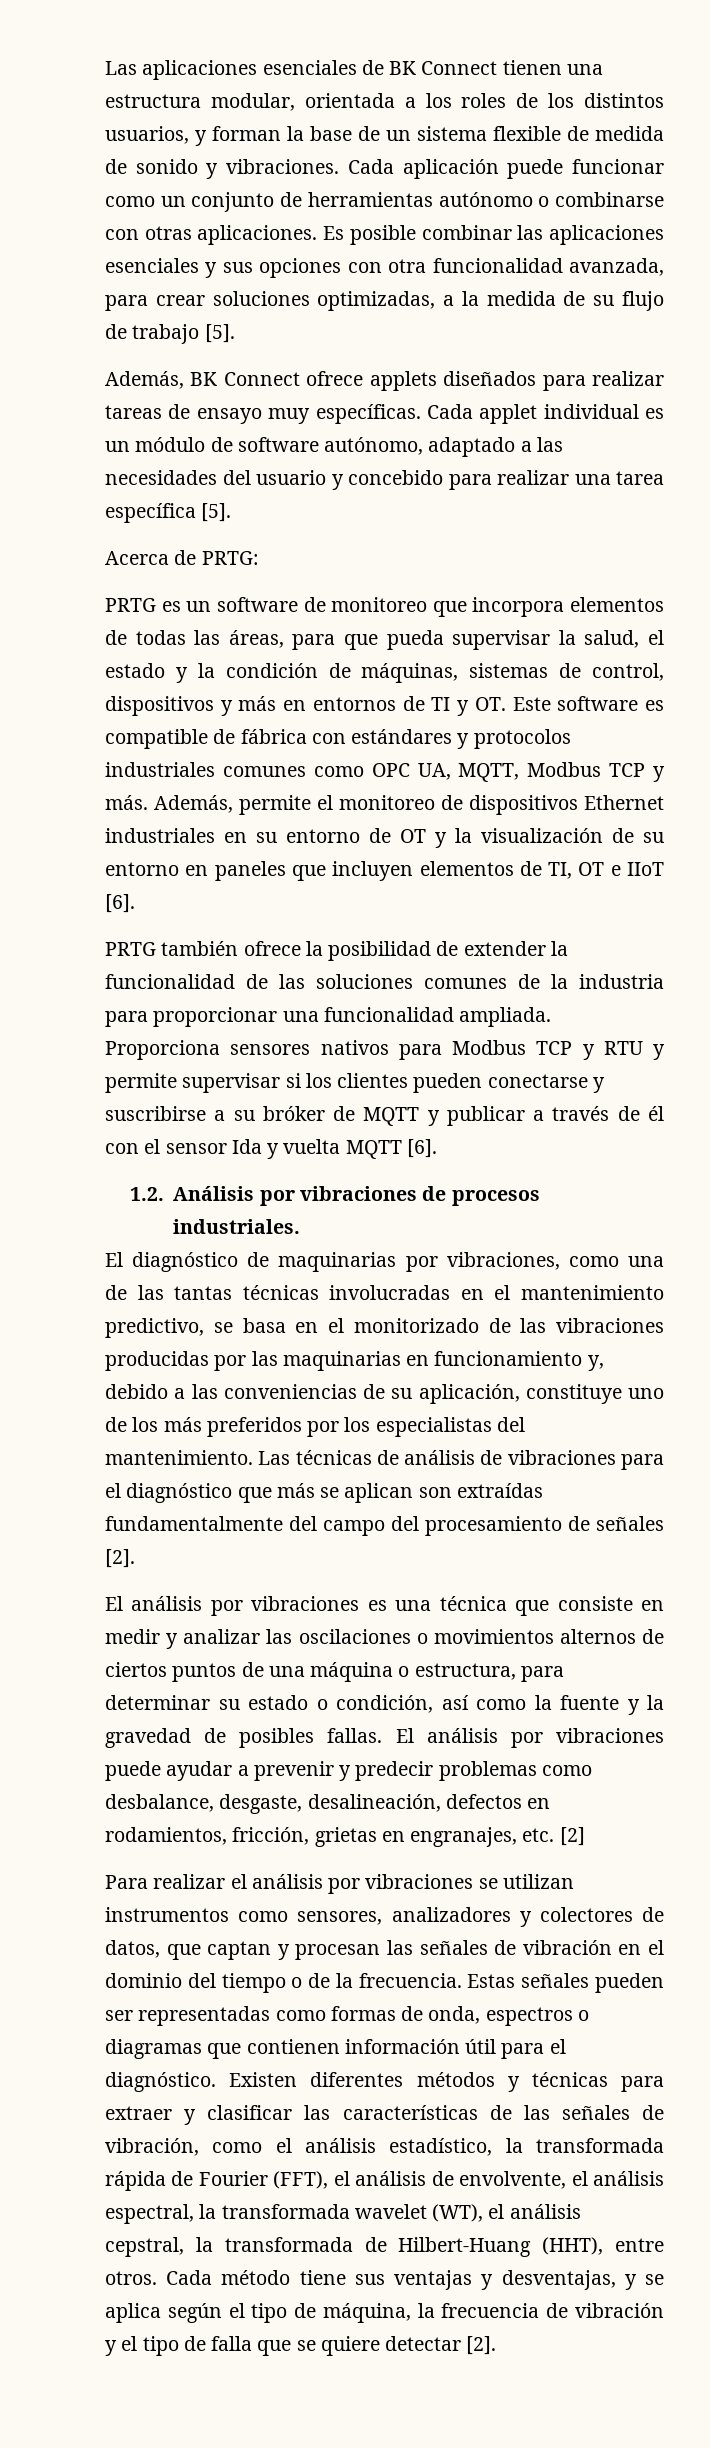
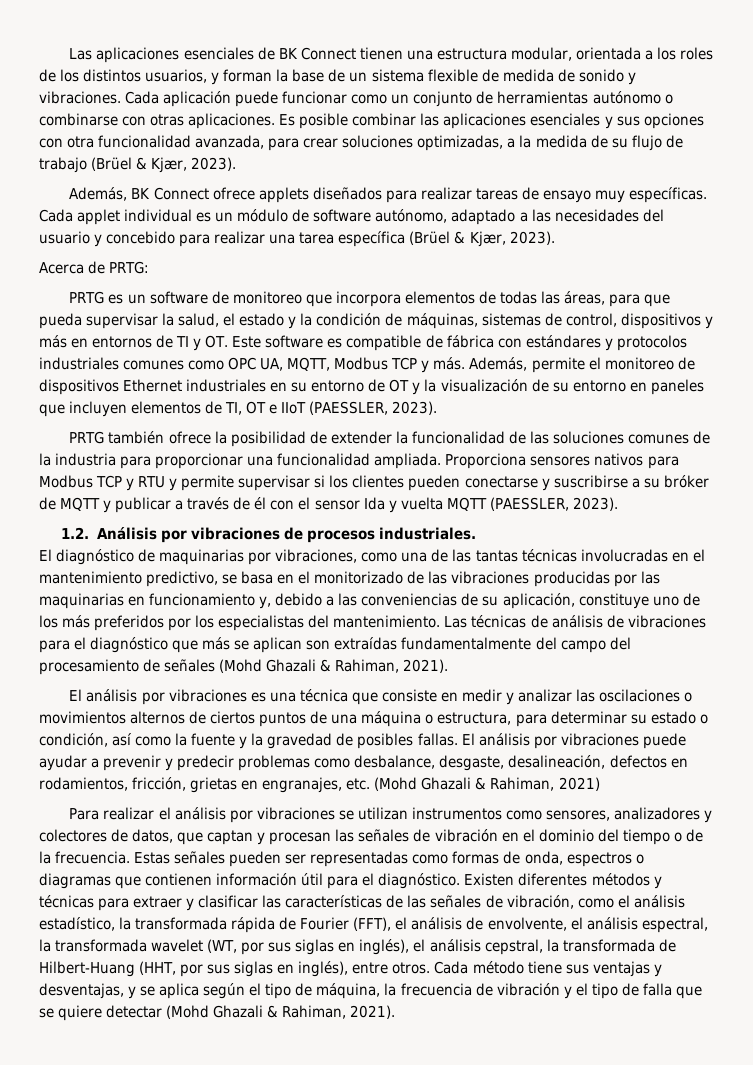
[204,324,235,343] [5]. -> [91,157,237,173] (Brüel & Kjær, 2023).
[201,503,232,522] [5]. -> [409,231,555,247] (Brüel & Kjær, 2023).
[105,894,135,913] [6]. -> [309,401,438,415] (PAESSLER, 2023).
[406,1139,437,1158] [6]. -> [489,497,618,511] (PAESSLER, 2023).
[105,1549,135,1568] [2]. -> [219,659,449,673] (Mohd Ghazali & Rahiman, 2021).
[559,1827,585,1846] [2] -> [374,777,600,791] (Mohd Ghazali & Rahiman, 2021)
[432,2204,484,2222] (WT), -> [207,939,410,955] (WT, por sus siglas en inglés),
[542,2237,604,2255] (HHT), -> [139,961,349,977] (HHT, por sus siglas en inglés),
[466,2336,497,2355] [2]. -> [166,1005,396,1019] (Mohd Ghazali & Rahiman, 2021).

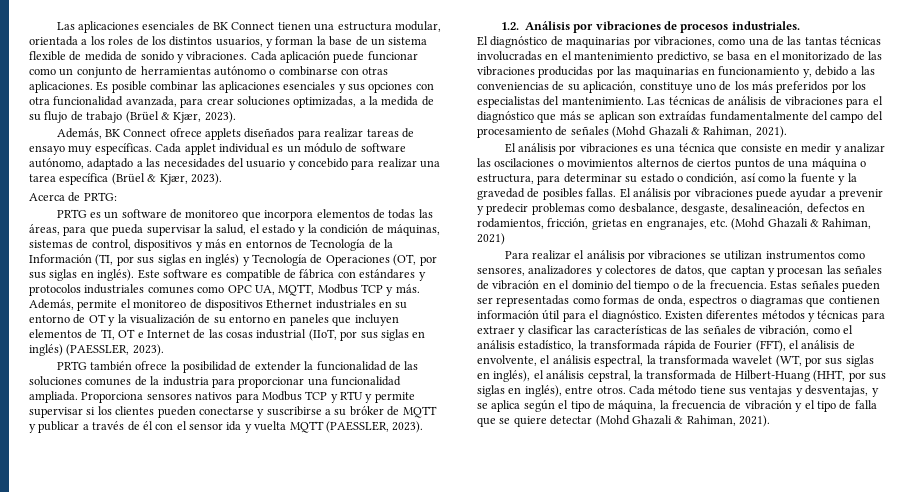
[176,335,229,351] TI y OT. -> [310,239,394,251] [29,254,437,266] [29,269,135,281] Tecnología de la Información (TI, por sus siglas en inglés) y Tecnología de Operaciones (OT, por sus siglas en inglés).
[281,402,307,414] IIoT -> [146,329,426,341] [29,344,63,356] Internet de las cosas industrial (IIoT, por sus siglas en inglés)
[363,497,385,510] Ida -> [226,421,242,431] ida

